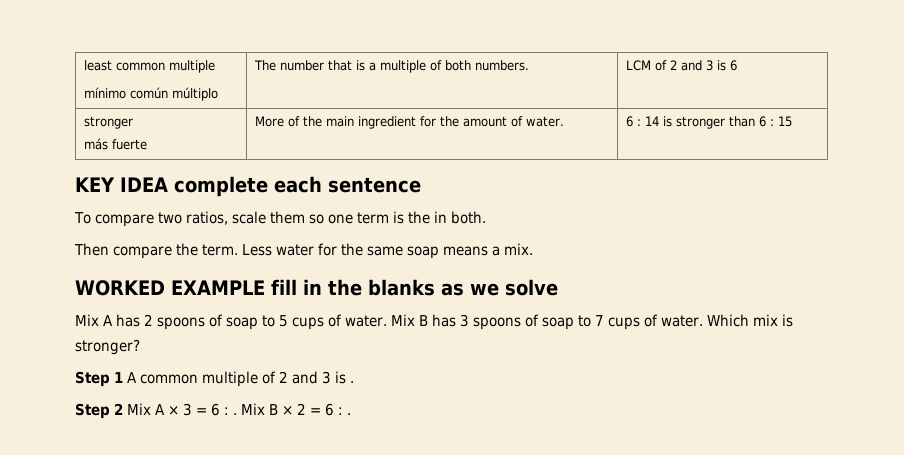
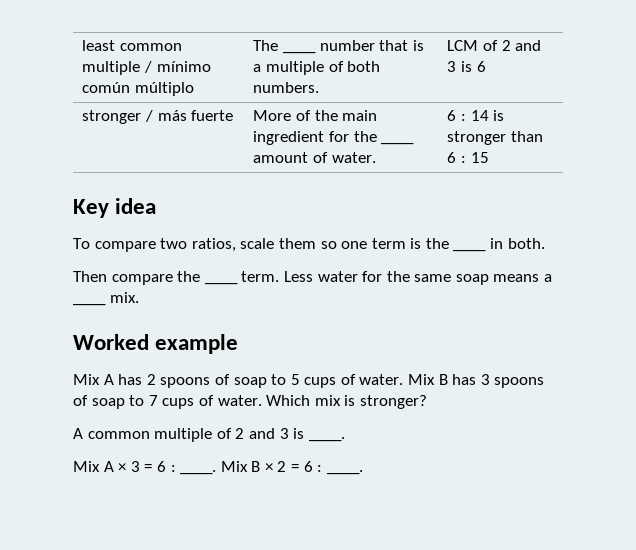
(216, 66) // -> [143,61,152,73] /
(277, 65) none -> [282,51,316,54] ____
(134, 122) // -> [144,110,153,122] /
(460, 121) none -> [381,142,415,145] ____
[75,176,421,197] KEY IDEA complete each sentence -> [73,198,157,218] Key idea
(430, 217) none -> [453,249,487,252] ____
(198, 249) none -> [204,282,238,285] ____
(500, 251) none -> [73,303,106,306] ____
[75,279,558,296] WORKED EXAMPLE fill in the blanks as we solve -> [73,334,239,354] Worked example
[75,371,123,387] Step 1 -> (427, 402) none
[350,381,354,383] [75,403,123,419] . // Step 2 -> [308,437,345,442] ____. //
[233,413,237,415] . -> [180,470,217,475] ____.
[347,413,351,415] . -> [326,470,363,475] ____.

